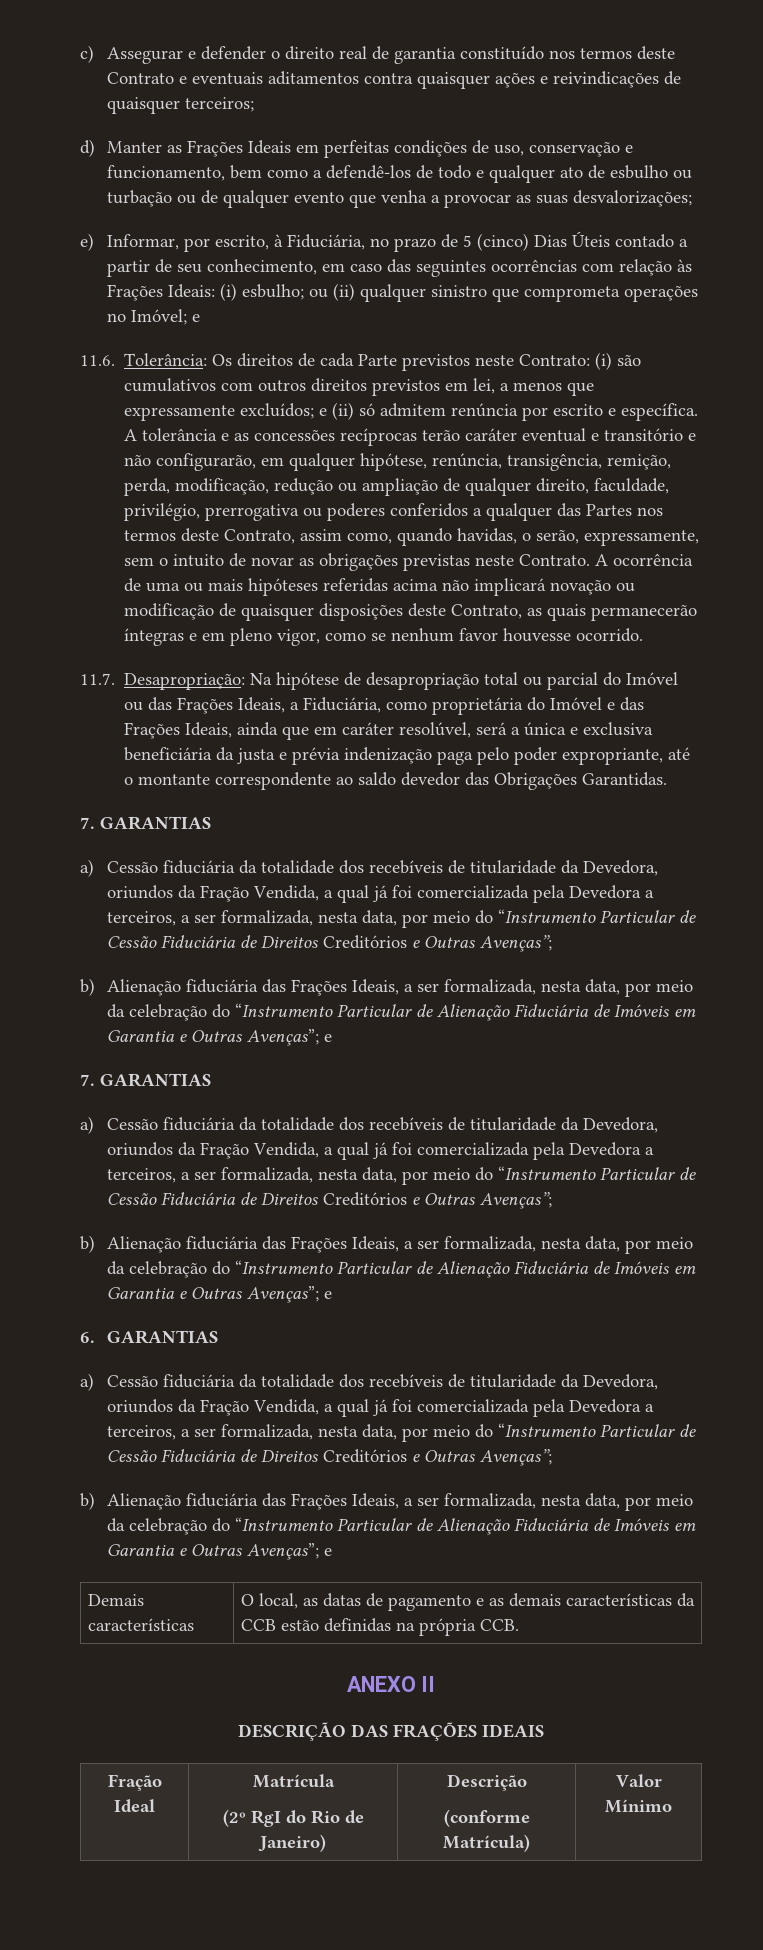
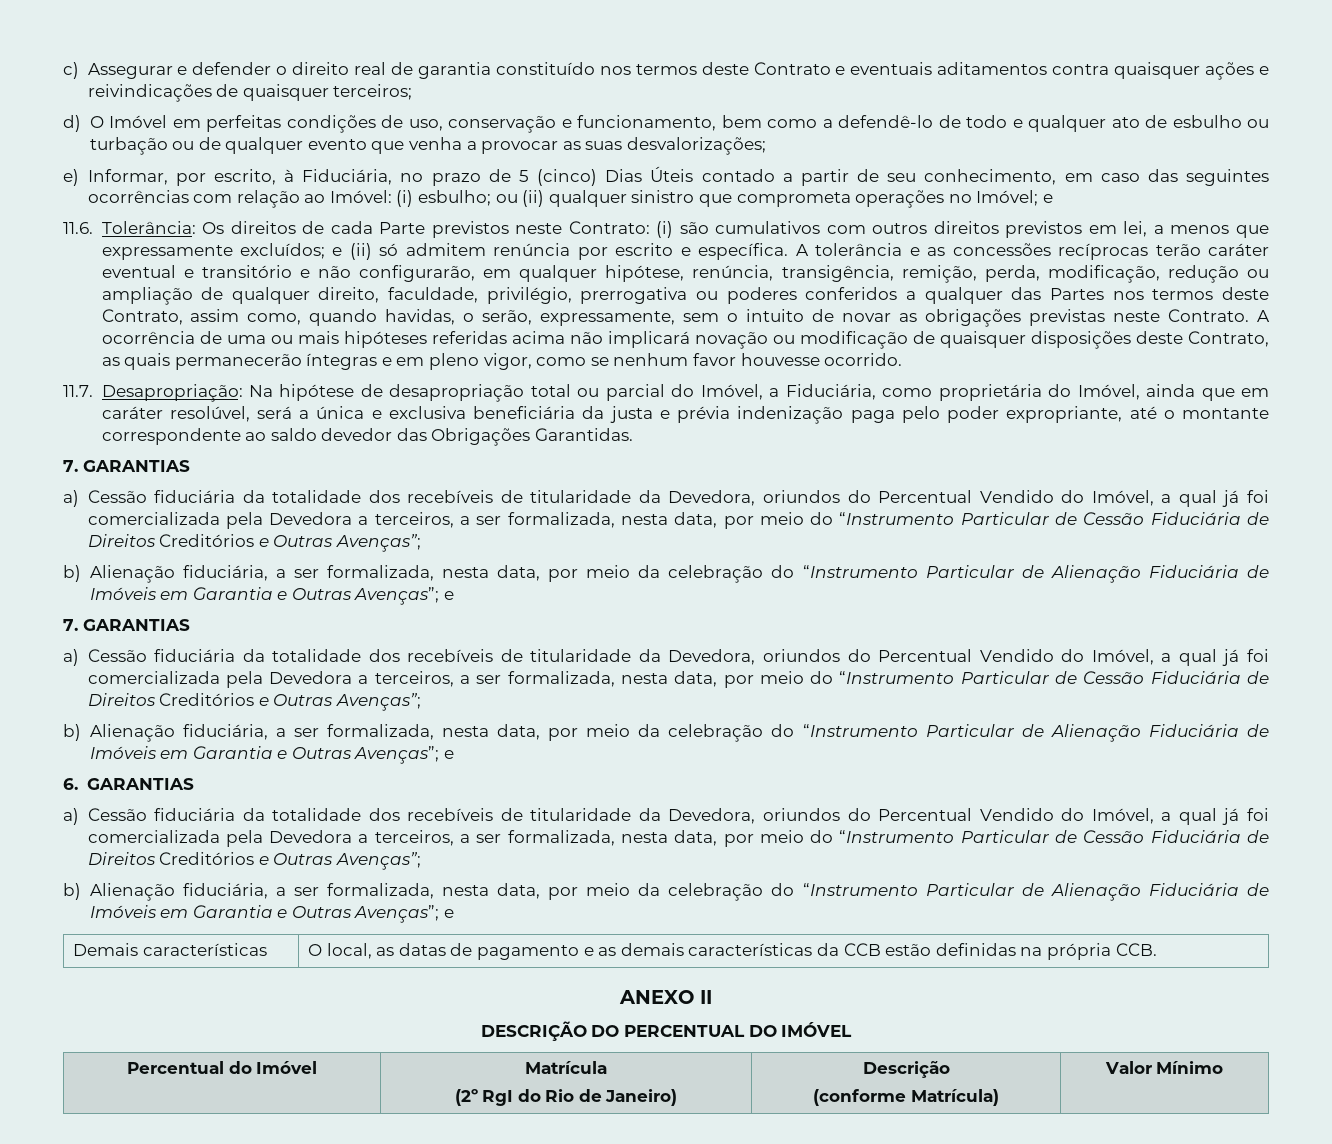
[107,140,292,157] Manter as Frações Ideais -> [89,115,167,128] O Imóvel
[326,165,412,179] defendê-los -> [838,115,933,128] defendê-lo
[677,259,693,272] [107,284,216,301] às Frações Ideais: -> [304,190,392,203] ao Imóvel:
[626,672,679,685] [124,697,286,714] Imóvel ou das Frações Ideais, -> [700,384,763,400] Imóvel,
[550,697,645,711] [124,722,233,739] Imóvel e das Frações Ideais, -> [1077,384,1140,400] Imóvel,
[178,885,320,902] da Fração Vendida, -> [847,490,1154,506] do Percentual Vendido do Imóvel,
[186,979,400,996] fiduciária das Frações Ideais, -> [182,565,268,581] fiduciária,
[178,1142,320,1159] da Fração Vendida, -> [847,649,1154,665] do Percentual Vendido do Imóvel,
[186,1236,400,1253] fiduciária das Frações Ideais, -> [182,724,268,740] fiduciária,
[178,1399,320,1416] da Fração Vendida, -> [847,808,1154,824] do Percentual Vendido do Imóvel,
[186,1493,400,1510] fiduciária das Frações Ideais, -> [182,883,268,899] fiduciária,
[351,1722,544,1741] [107,1774,162,1791] [114,1799,155,1813] DAS FRAÇÕES IDEAIS // Fração Ideal -> [591,1022,853,1037] [126,1061,318,1074] DO PERCENTUAL DO IMÓVEL // Percentual do Imóvel

